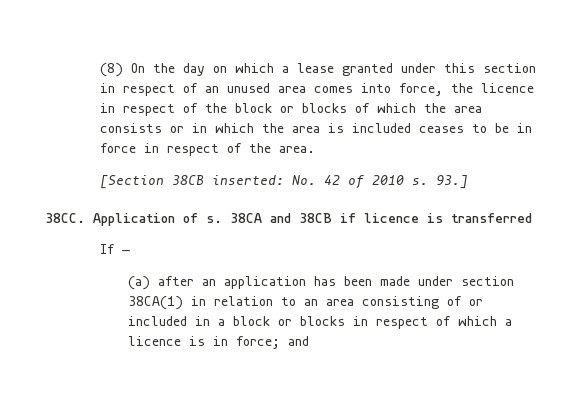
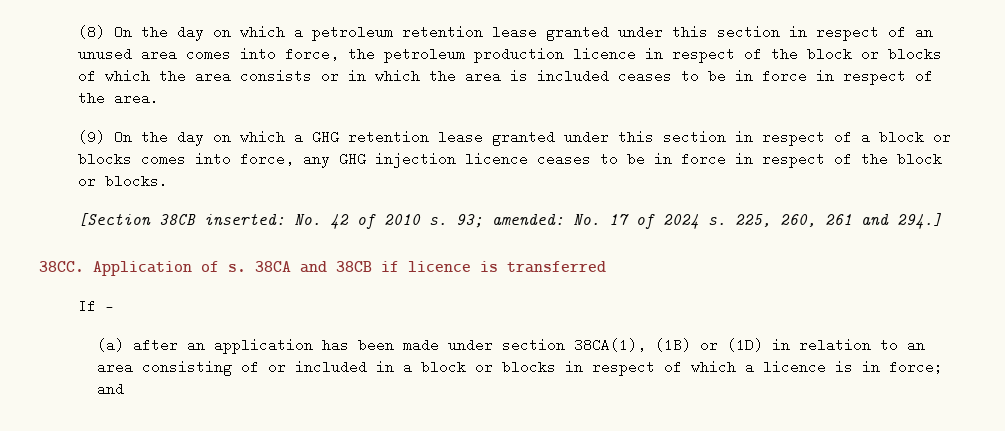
(290, 69) none -> [311,25,483,41] petroleum retention
(474, 88) none -> [383,47,564,63] petroleum production
(316, 149) none -> [77,130,951,146] [77,152,942,168] [77,174,168,188] // (9) On the day on which a GHG retention lease granted under this section in respect of a block or blocks comes into force, any GHG injection licence ceases to be in force in respect of the block or blocks.
[436,175,469,189] 93.] -> [455,213,942,229] 93; amended: No. 17 of 2024 s. 225, 260, 261 and 294.]
[127,296,183,310] 38CA(1) -> [574,338,764,352] 38CA(1), (1B) or (1D)

